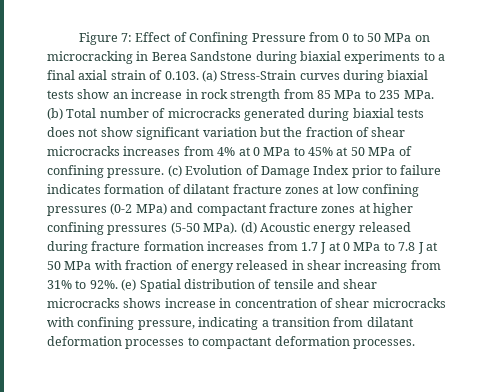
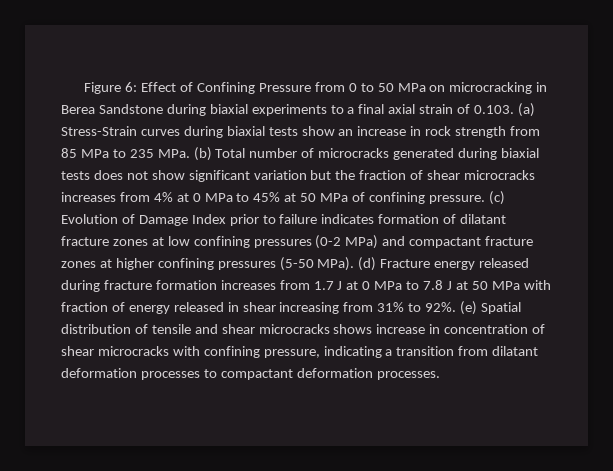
[121,33,133,42] 7: -> [125,82,138,92] 6:
[259,222,310,232] Acoustic -> [380,259,431,268] Fracture

